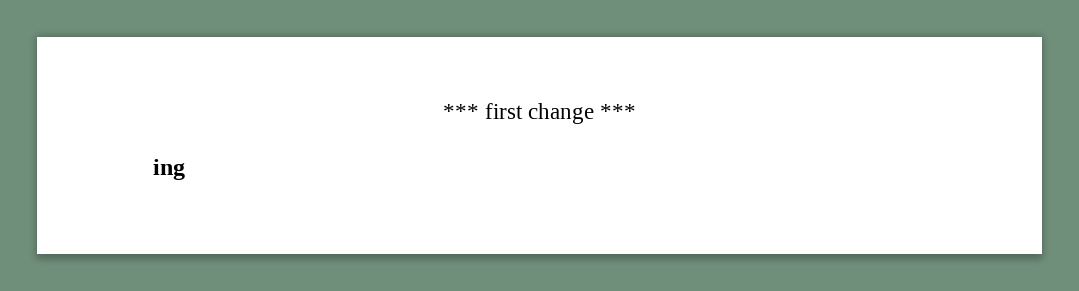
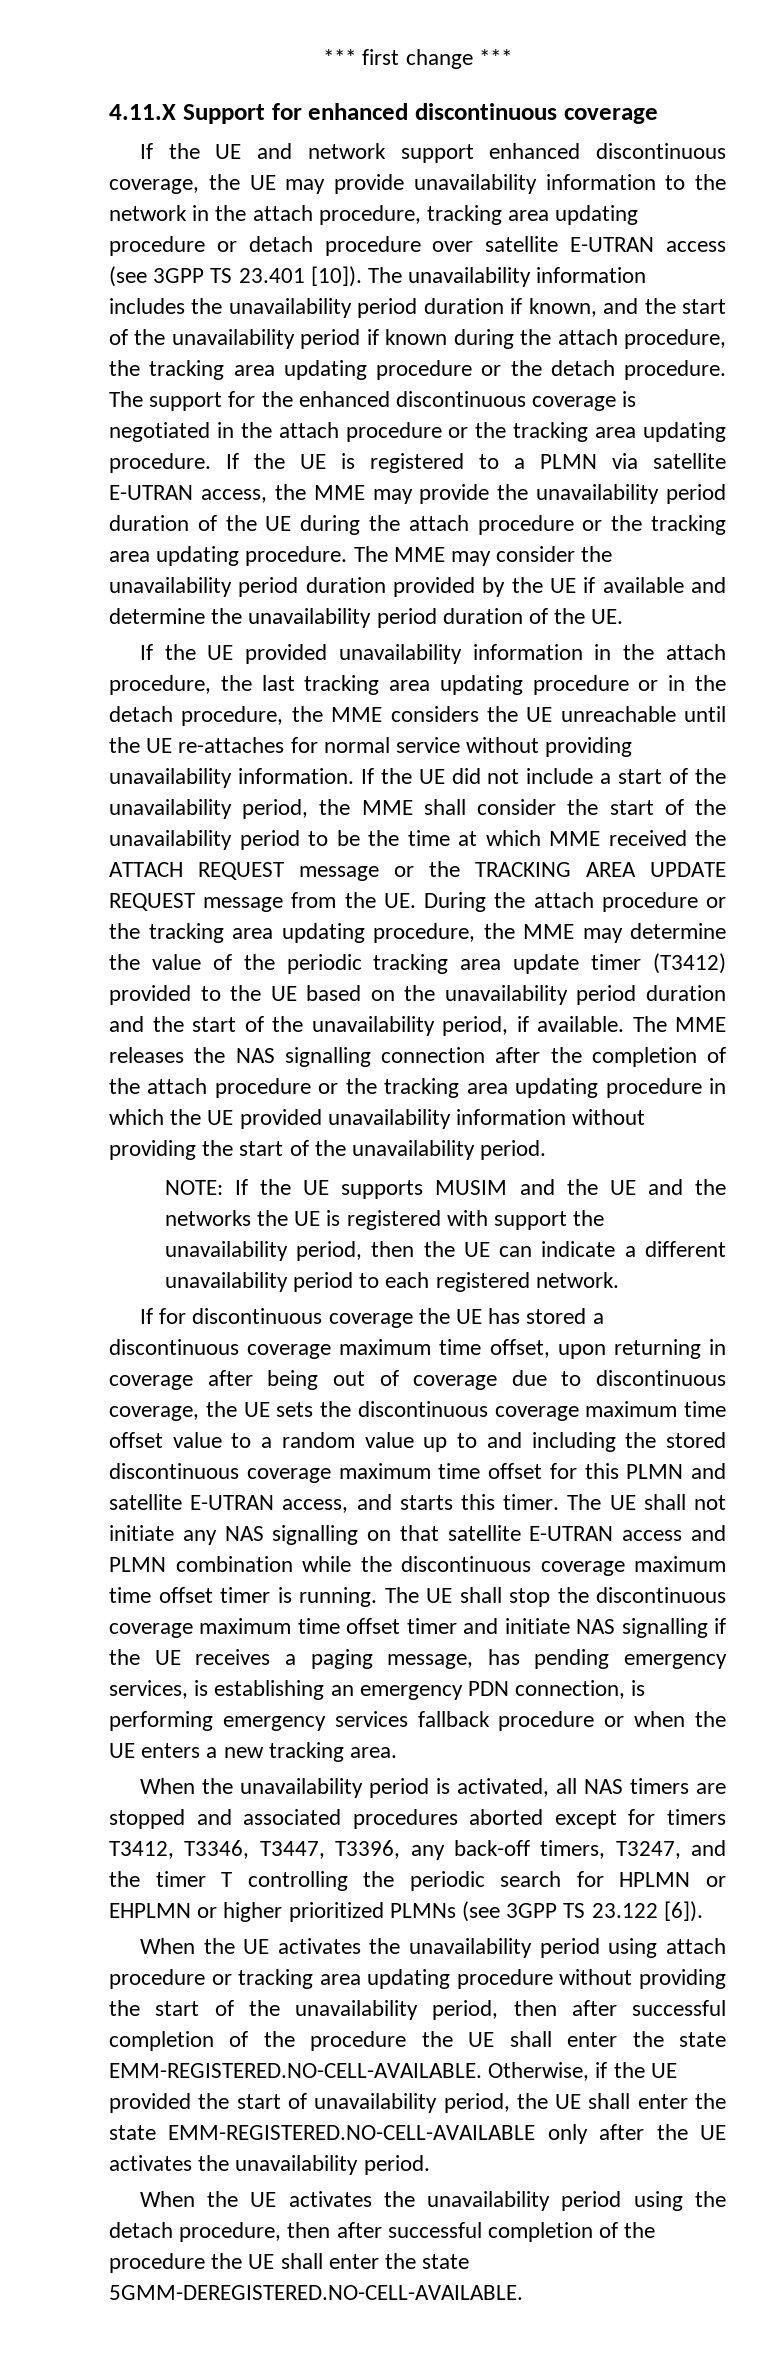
[153,159,185,180] ing -> [109,103,658,124] [139,143,726,163] [109,174,726,194] [109,205,639,225] [109,236,726,256] [109,266,647,287] [109,298,727,318] [109,329,726,349] [109,360,726,380] [109,391,637,411] [109,422,727,442] [109,453,726,473] [109,484,726,504] [109,515,726,535] [109,546,613,566] [109,577,726,597] [109,608,624,628] [139,644,726,664] [109,675,727,695] [109,706,726,726] [109,737,633,757] [109,768,726,788] [109,799,726,819] [109,830,726,850] [109,861,726,881] [109,892,726,912] [109,923,726,943] [109,953,727,974] [109,985,726,1005] [109,1016,726,1036] [109,1047,726,1067] [109,1078,726,1098] [109,1109,646,1129] [109,1140,547,1160] [164,1179,726,1199] [164,1210,605,1230] [164,1241,726,1261] [164,1272,619,1292] [139,1308,604,1328] [109,1339,726,1359] [109,1370,726,1390] [109,1401,726,1421] [109,1432,727,1452] [109,1463,726,1483] [109,1494,726,1513] [109,1525,727,1545] [109,1556,726,1576] [109,1587,726,1607] [109,1618,727,1638] [109,1649,727,1669] [109,1680,646,1700] [109,1711,726,1731] [109,1742,398,1762] [139,1778,726,1798] [109,1809,726,1829] [109,1840,726,1860] [109,1871,726,1891] [109,1901,703,1922] [139,1938,726,1958] [109,1969,726,1989] [109,2000,726,2020] [109,2031,727,2051] [109,2062,677,2081] [109,2093,726,2113] [109,2124,726,2144] [109,2155,430,2175] [139,2191,726,2211] [109,2222,656,2242] [109,2253,470,2273] [109,2285,523,2300] 4.11.X Support for enhanced discontinuous coverage // If the UE and network support enhanced discontinuous coverage, the UE may provide unavailability information to the network in the attach procedure, tracking area updating procedure or detach procedure over satellite E-UTRAN access (see 3GPP TS 23.401 [10]). The unavailability information includes the unavailability period duration if known, and the start of the unavailability period if known during the attach procedure, the tracking area updating procedure or the detach procedure. The support for the enhanced discontinuous coverage is negotiated in the attach procedure or the tracking area updating procedure. If the UE is registered to a PLMN via satellite E-UTRAN access, the MME may provide the unavailability period duration of the UE during the attach procedure or the tracking area updating procedure. The MME may consider the unavailability period duration provided by the UE if available and determine the unavailability period duration of the UE. // If the UE provided unavailability information in the attach procedure, the last tracking area updating procedure or in the detach procedure, the MME considers the UE unreachable until the UE re-attaches for normal service without providing unavailability information. If the UE did not include a start of the unavailability period, the MME shall consider the start of the unavailability period to be the time at which MME received the ATTACH REQUEST message or the TRACKING AREA UPDATE REQUEST message from the UE. During the attach procedure or the tracking area updating procedure, the MME may determine the value of the periodic tracking area update timer (T3412) provided to the UE based on the unavailability period duration and the start of the unavailability period, if available. The MME releases the NAS signalling connection after the completion of the attach procedure or the tracking area updating procedure in which the UE provided unavailability information without providing the start of the unavailability period. // NOTE: If the UE supports MUSIM and the UE and the networks the UE is registered with support the unavailability period, then the UE can indicate a different unavailability period to each registered network. // If for discontinuous coverage the UE has stored a discontinuous coverage maximum time offset, upon returning in coverage after being out of coverage due to discontinuous coverage, the UE sets the discontinuous coverage maximum time offset value to a random value up to and including the stored discontinuous coverage maximum time offset for this PLMN and satellite E-UTRAN access, and starts this timer. The UE shall not initiate any NAS signalling on that satellite E-UTRAN access and PLMN combination while the discontinuous coverage maximum time offset timer is running. The UE shall stop the discontinuous coverage maximum time offset timer and initiate NAS signalling if the UE receives a paging message, has pending emergency services, is establishing an emergency PDN connection, is performing emergency services fallback procedure or when the UE enters a new tracking area. // When the unavailability period is activated, all NAS timers are stopped and associated procedures aborted except for timers T3412, T3346, T3447, T3396, any back-off timers, T3247, and the timer T controlling the periodic search for HPLMN or EHPLMN or higher prioritized PLMNs (see 3GPP TS 23.122 [6]). // When the UE activates the unavailability period using attach procedure or tracking area updating procedure without providing the start of the unavailability period, then after successful completion of the procedure the UE shall enter the state EMM-REGISTERED.NO-CELL-AVAILABLE. Otherwise, if the UE provided the start of unavailability period, the UE shall enter the state EMM-REGISTERED.NO-CELL-AVAILABLE only after the UE activates the unavailability period. // When the UE activates the unavailability period using the detach procedure, then after successful completion of the procedure the UE shall enter the state 5GMM-DEREGISTERED.NO-CELL-AVAILABLE.

